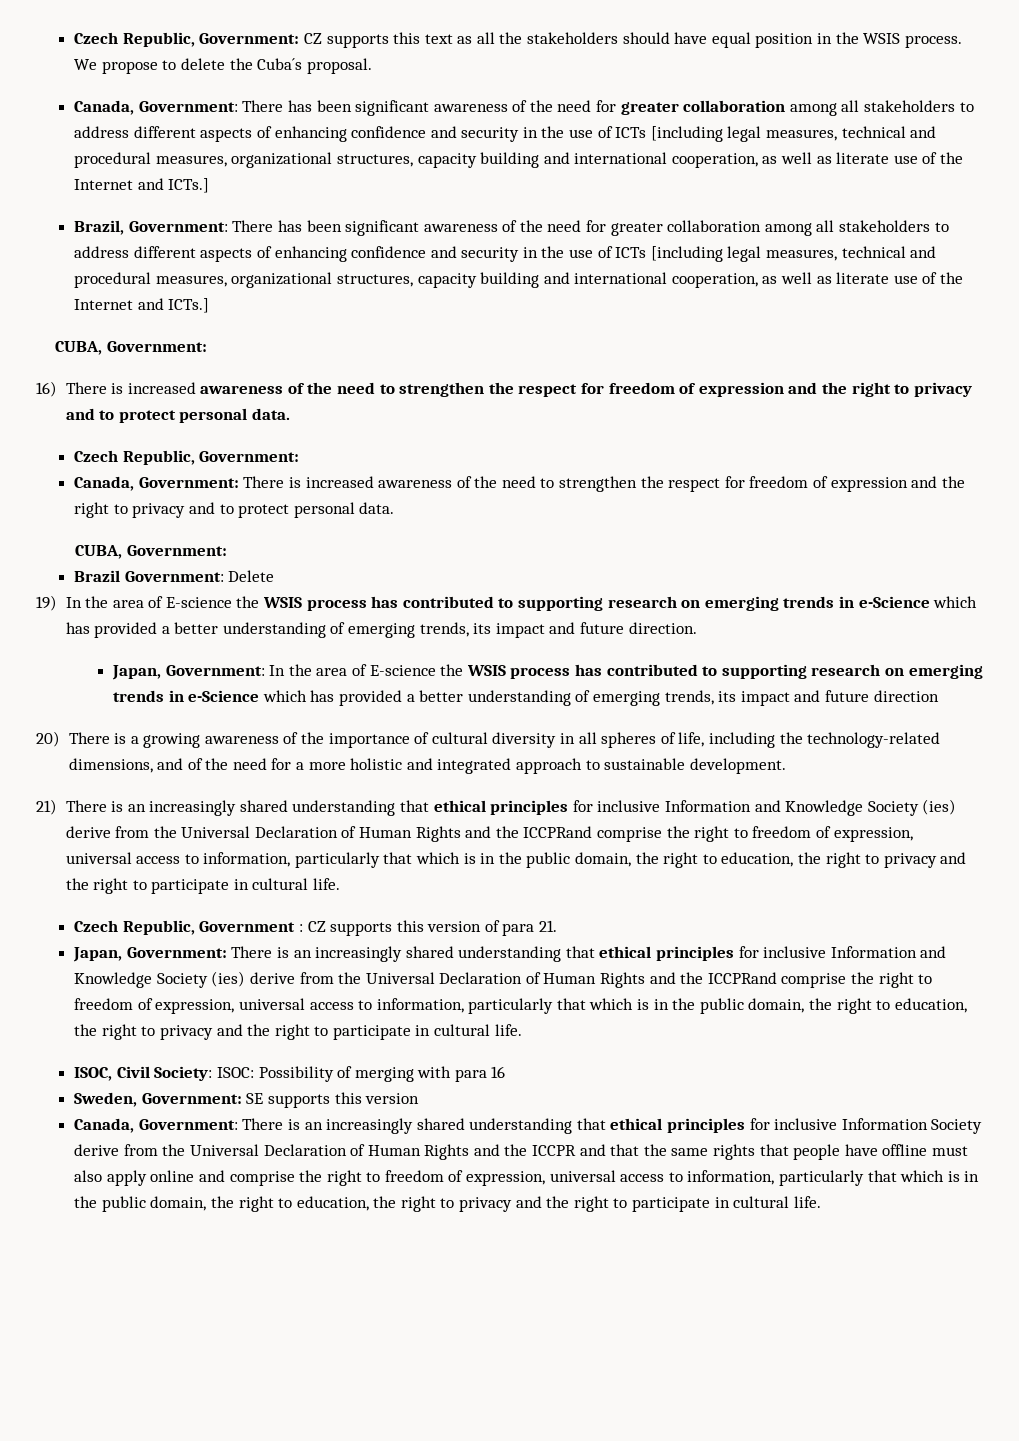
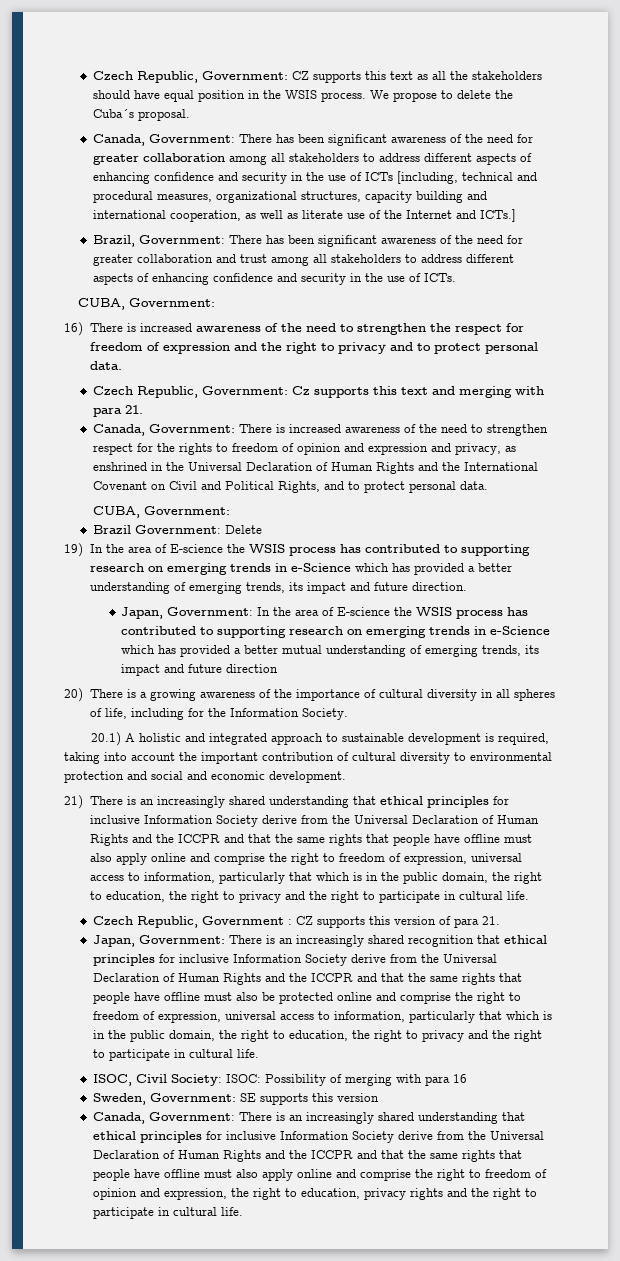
[650,126,838,142] [including legal measures, -> [396,171,458,184] [including,
(762, 226) none -> [215,254,267,263] and trust
[615,246,937,262] [74,272,964,288] [74,298,210,313] ICTs [including legal measures, technical and procedural measures, organizational structures, capacity building and international cooperation, as well as literate use of the Internet and ICTs.] -> [423,273,456,282] ICTs.
(300, 456) none -> [291,386,544,398] [92,405,143,417] Cz supports this text and merging with para 21.
[640,476,965,492] [74,502,186,518] the respect for freedom of expression and the right to privacy -> [92,443,516,455] [92,462,538,474] [92,481,320,493] respect for the rights to freedom of opinion and expression and privacy, as enshrined in the Universal Declaration of Human Rights and the International Covenant on Civil and Political Rights,
(464, 696) none -> [282,645,323,654] mutual
[779,732,941,748] [68,758,346,773] the technology-related dimensions, and of the need for a more -> [187,708,348,720] [90,732,135,746] for the Information Society. // 20.1) A
(686, 764) none -> [407,733,549,745] [64,752,552,764] [64,771,265,783] development is required, taking into account the important contribution of cultural diversity to environmental protection and social and economic
[754,799,957,816] and Knowledge Society (ies) -> [215,815,258,827] Society
[523,826,593,838] ICCPRand -> [177,834,532,846] [89,853,210,865] ICCPR and that the same rights that people have offline must also apply online and
[458,946,947,962] [74,971,246,988] understanding that ethical principles for inclusive Information and Knowledge Society (ies) -> [407,935,547,947] [92,954,347,966] recognition that ethical principles for inclusive Information Society
[707,972,777,984] ICCPRand -> [310,973,522,985] [92,992,396,1004] ICCPR and that the same rights that people have offline must also be protected online and
[466,1170,980,1186] [74,1196,513,1212] expression, universal access to information, particularly that which is in the public domain, the right to education, the right to privacy -> [92,1188,443,1200] opinion and expression, the right to education, privacy rights

